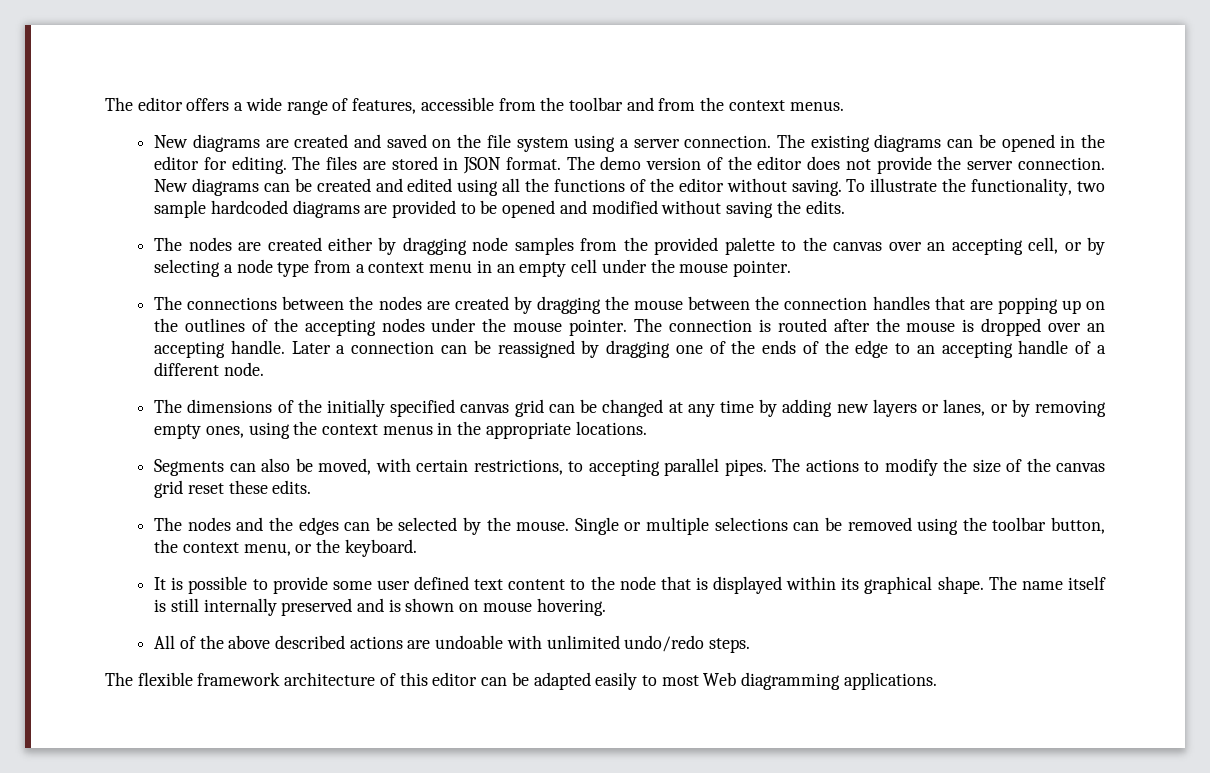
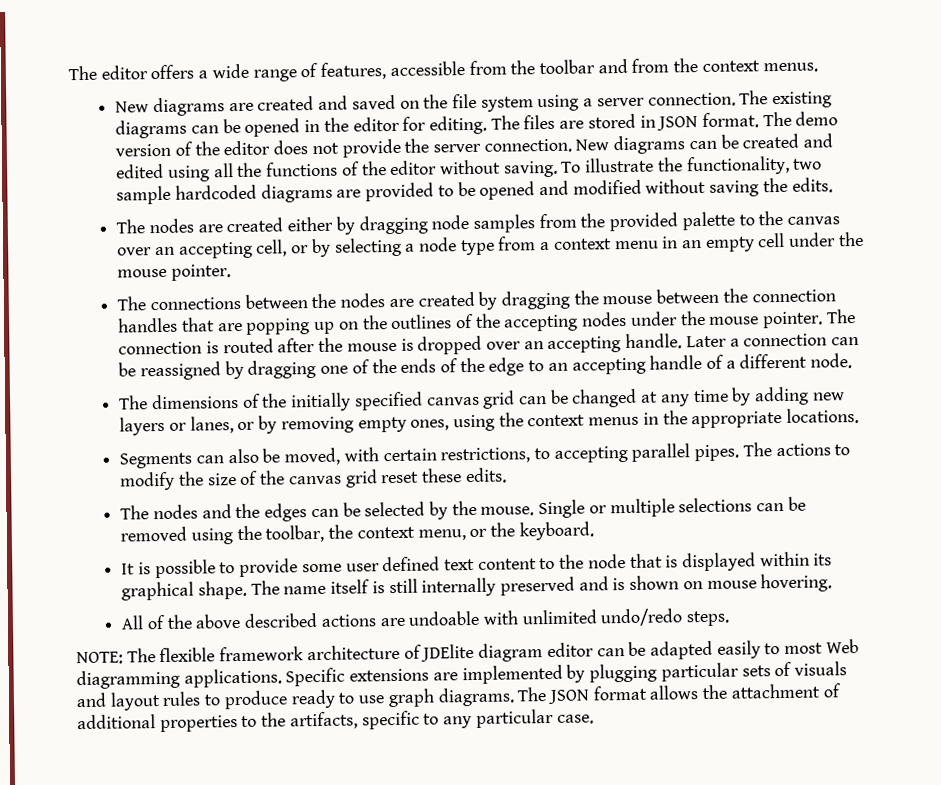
[992,517,1105,534] toolbar button, -> [265,524,325,543] toolbar,
(751, 645) none -> [76,651,123,665] NOTE:
[399,672,428,686] this -> [421,643,544,662] JDElite diagram
(937, 681) none -> [285,661,847,687] [76,683,841,711] [77,708,594,733] Specific extensions are implemented by plugging particular sets of visuals and layout rules to produce ready to use graph diagrams. The JSON format allows the attachment of additional properties to the artifacts, specific to any particular case.

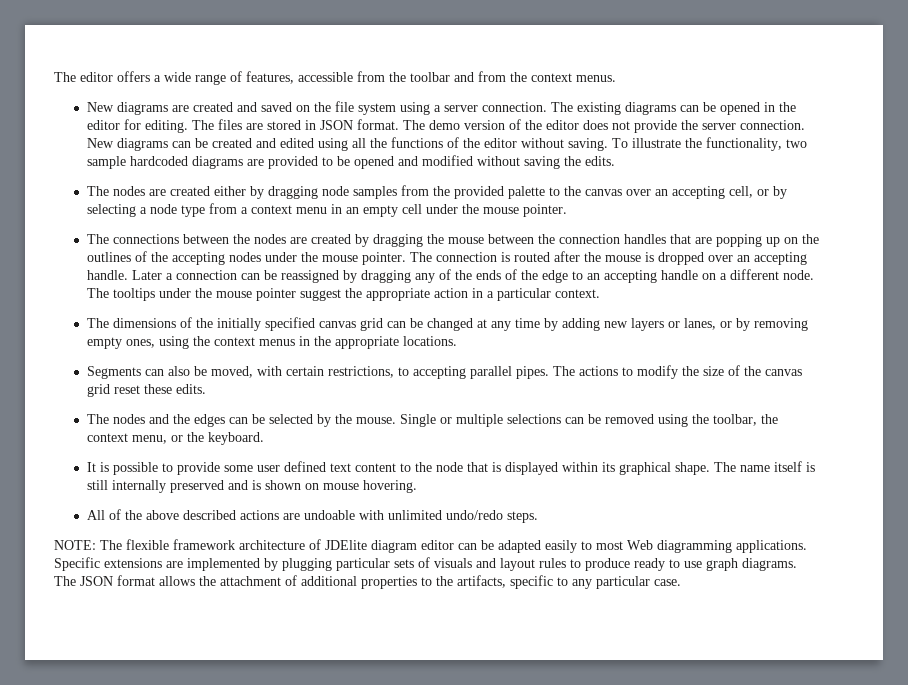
[320,365,349,374] one -> [414,273,435,283] any
[706,354,725,369] of -> [701,273,716,280] on
(853, 361) none -> [86,288,600,301] The tooltips under the mouse pointer suggest the appropriate action in a particular context.

